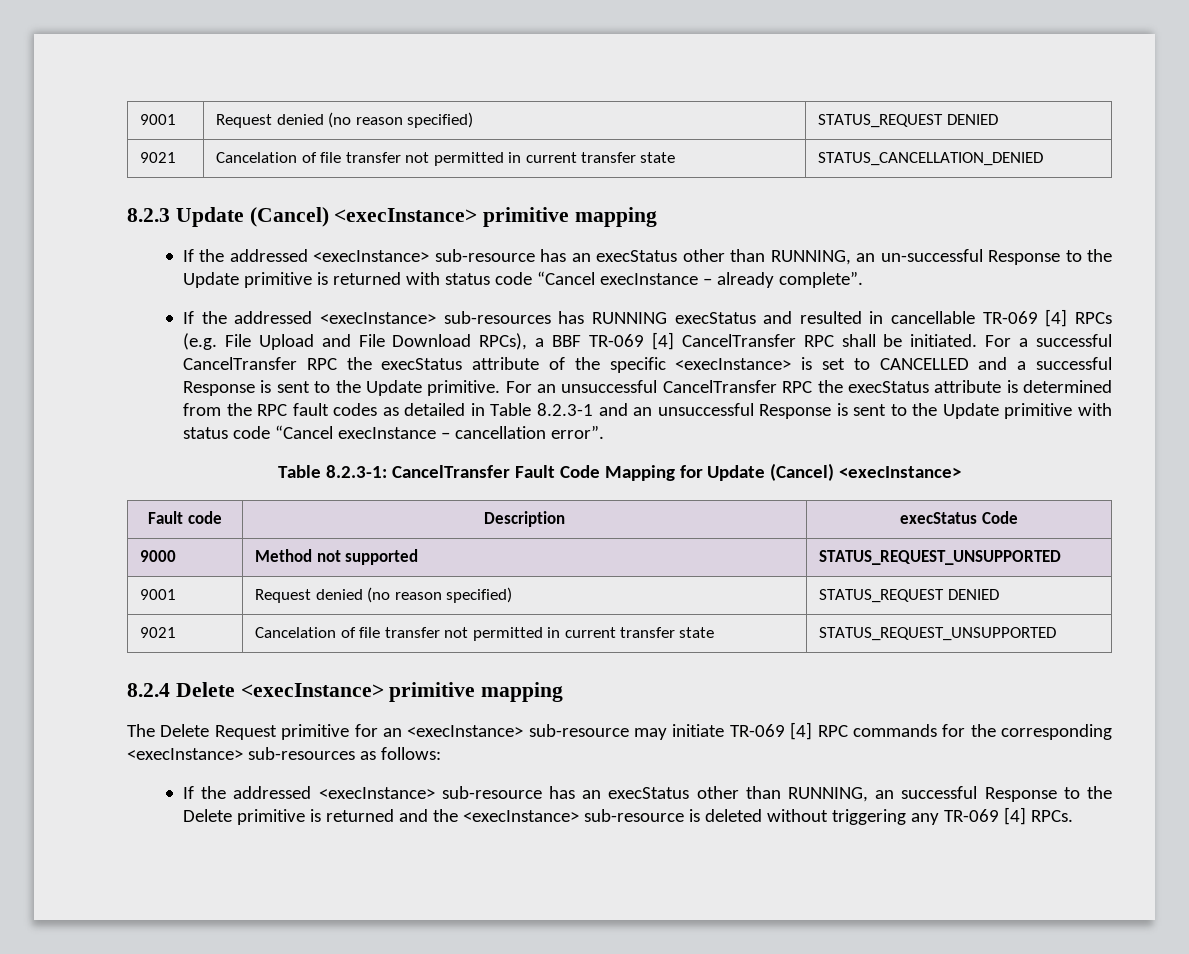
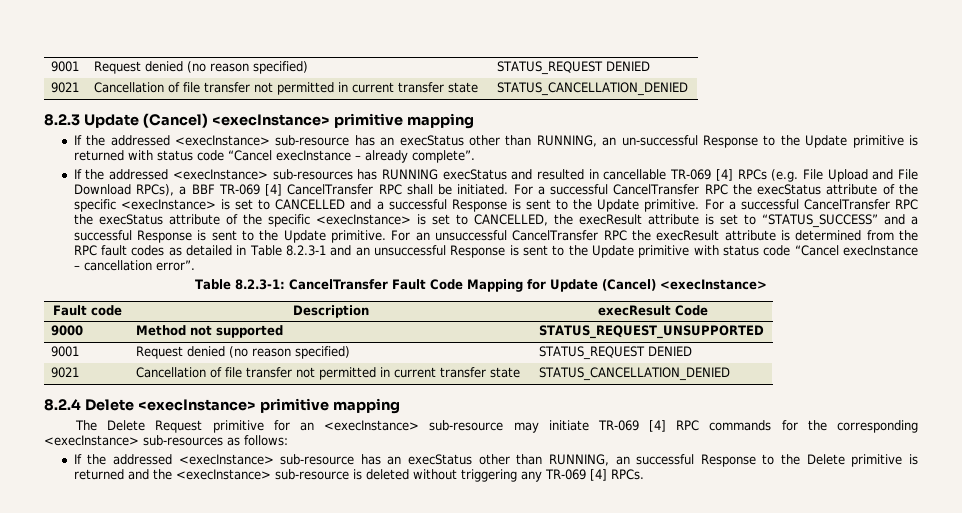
[140,114,177,125] [216,112,474,128] [818,114,998,128] [140,152,177,163] [216,152,298,163] 9001 | Request denied (no reason specified) | STATUS_REQUEST DENIED // 9021 | Cancelation -> [51,61,80,72] [94,61,309,74] [497,61,651,75] [51,82,80,93] [94,82,165,93] 9001 | Request denied (no reason specified) | STATUS_REQUEST DENIED // 9021 | Cancellation
(532, 387) none -> [728,199,918,210] [73,214,918,228] [73,230,411,243] a successful CancelTransfer RPC the execStatus attribute of the specific <execInstance> is set to CANCELLED, the execResult attribute is set to “STATUS_SUCCESS” and a successful Response is sent to the Update primitive. For
[847,381,929,393] execStatus -> [656,230,720,241] execResult
[900,512,978,524] execStatus -> [597,305,671,316] execResult
[255,627,715,641] [819,627,1057,641] Cancelation of file transfer not permitted in current transfer state | STATUS_REQUEST_UNSUPPORTED -> [136,367,521,380] [539,367,731,381] Cancellation of file transfer not permitted in current transfer state | STATUS_CANCELLATION_DENIED

